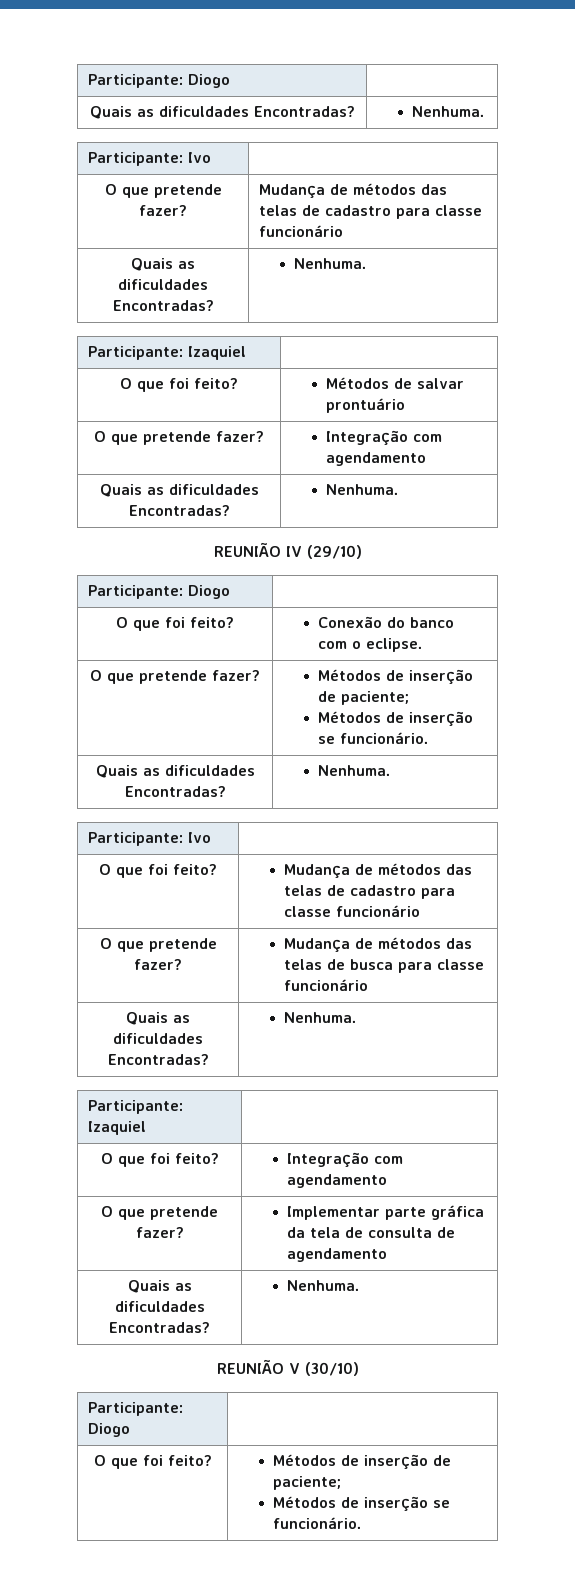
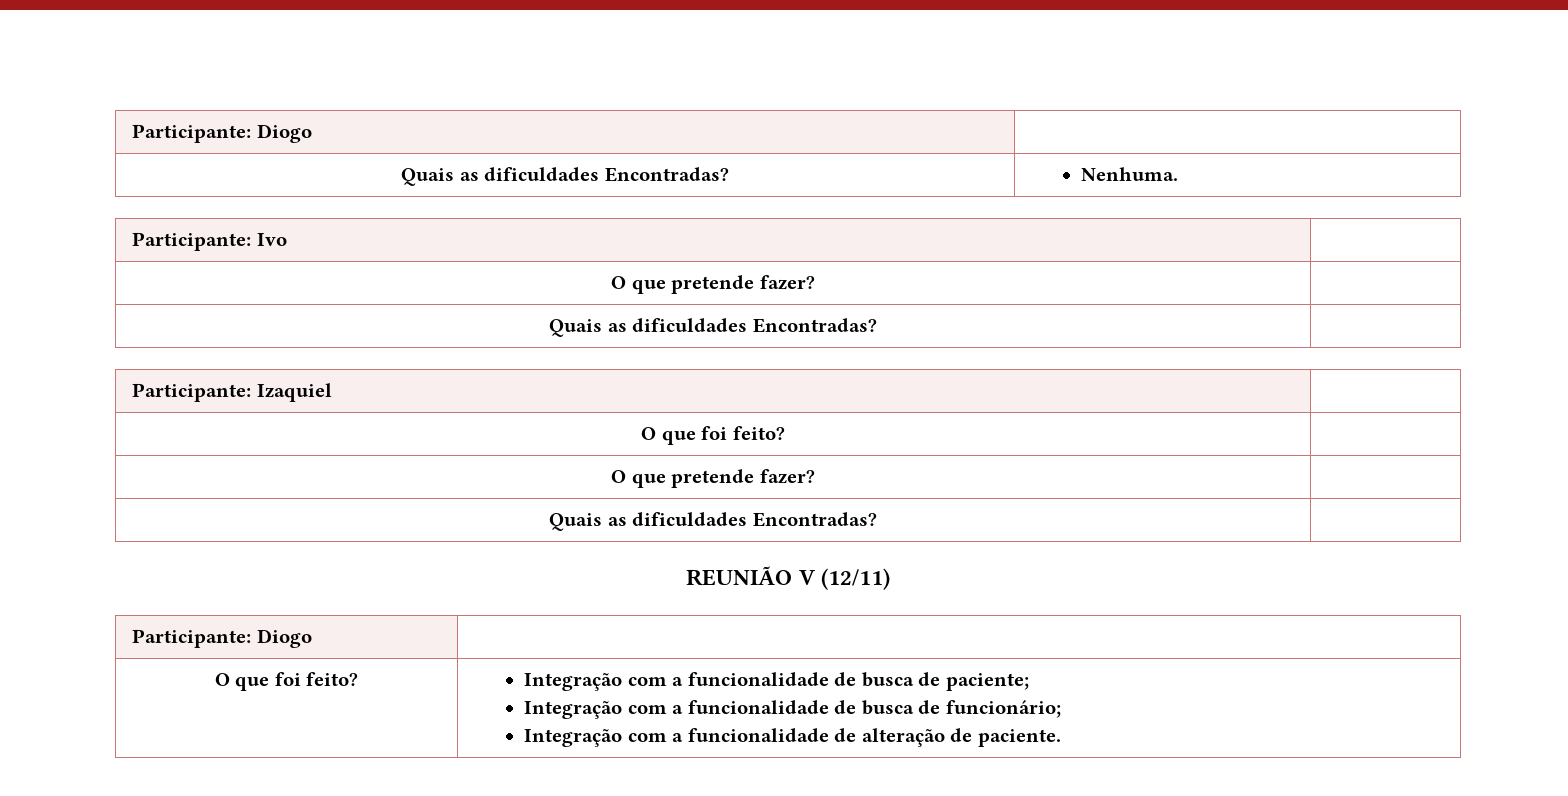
[259,183,448,198] [259,205,483,219] [259,225,344,237] [131,258,195,271] [118,279,208,290] [112,300,214,311] [294,258,367,269] [88,346,247,360] [120,378,238,392] [326,377,465,389] [326,398,406,413] [94,431,264,445] [326,430,443,445] [326,452,427,466] [99,484,259,497] [128,505,230,516] [326,484,399,495] [213,542,362,559] [88,585,231,599] [116,617,234,631] [318,616,455,628] [318,638,423,652] [90,670,260,684] [318,669,474,684] [318,691,410,705] [318,711,474,726] [318,732,429,744] [95,765,255,778] [124,786,226,797] [318,765,391,776] [88,832,212,846] [99,864,217,878] [284,863,473,878] [284,885,456,899] [284,905,421,917] [99,938,217,952] [134,959,182,970] [284,937,473,952] [284,959,485,973] [284,979,369,991] [126,1012,190,1025] [113,1033,203,1044] [107,1054,209,1065] [284,1012,357,1023] [88,1100,184,1114] [88,1121,147,1135] [100,1153,219,1167] [287,1152,404,1167] [287,1174,388,1188] [101,1206,218,1220] [135,1227,184,1238] [287,1205,485,1220] [287,1227,456,1238] [287,1248,388,1262] [127,1280,192,1293] [114,1301,205,1312] [109,1322,210,1333] [287,1280,360,1291] [216,1359,359,1376] [88,1402,184,1416] [88,1423,131,1437] [93,1455,212,1469] [273,1454,452,1469] [273,1476,342,1490] [273,1496,451,1511] [273,1517,362,1529] Mudança de métodos das telas de cadastro para classe funcionário // Quais as dificuldades Encontradas? | Nenhuma. // Participante: Izaquiel | // O que foi feito? | Métodos de salvar prontuário // O que pretende fazer? | Integração com agendamento // Quais as dificuldades Encontradas? | Nenhuma. // REUNIÃO IV (29/10) // Participante: Diogo | // O que foi feito? | Conexão do banco com o eclipse. // O que pretende fazer? | Métodos de inserção de paciente; // Métodos de inserção se funcionário. // Quais as dificuldades Encontradas? | Nenhuma. // Participante: Ivo | // O que foi feito? | Mudança de métodos das telas de cadastro para classe funcionário // O que pretende fazer? | Mudança de métodos das telas de busca para classe funcionário // Quais as dificuldades Encontradas? | Nenhuma. // Participante: Izaquiel | // O que foi feito? | Integração com agendamento // O que pretende fazer? | Implementar parte gráfica da tela de consulta de agendamento // Quais as dificuldades Encontradas? | Nenhuma. // REUNIÃO V (30/10) // Participante: Diogo | // O que foi feito? | Métodos de inserção de paciente; // Métodos de inserção se funcionário. -> [549,318,877,337] [132,383,332,402] [641,426,785,445] [611,469,815,488] [549,512,877,531] [686,566,890,590] [132,629,312,648] [214,672,359,691] [523,672,1029,691] [523,700,1061,719] [523,728,1061,747] // Quais as dificuldades Encontradas? | // Participante: Izaquiel | // O que foi feito? | // O que pretende fazer? | // Quais as dificuldades Encontradas? | // REUNIÃO V (12/11) // Participante: Diogo | // O que foi feito? | Integração com a funcionalidade de busca de paciente; // Integração com a funcionalidade de busca de funcionário; // Integração com a funcionalidade de alteração de paciente.

